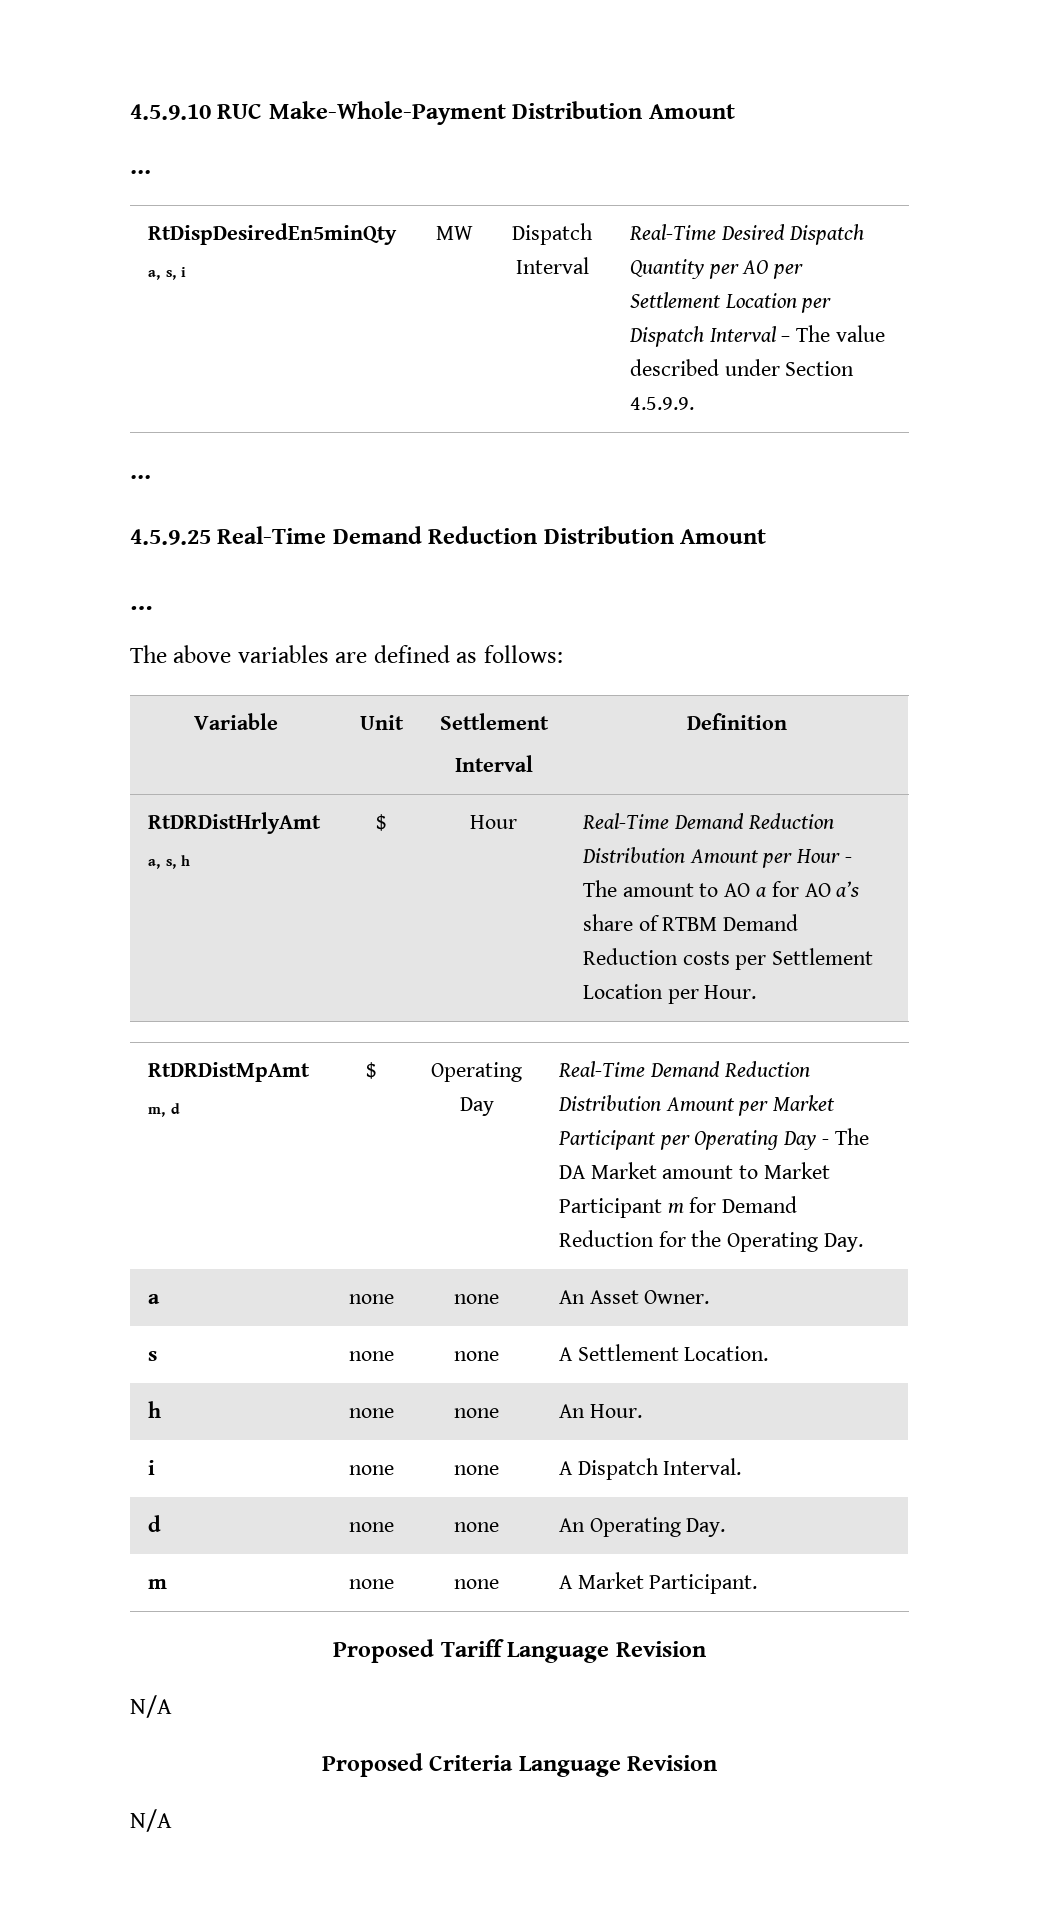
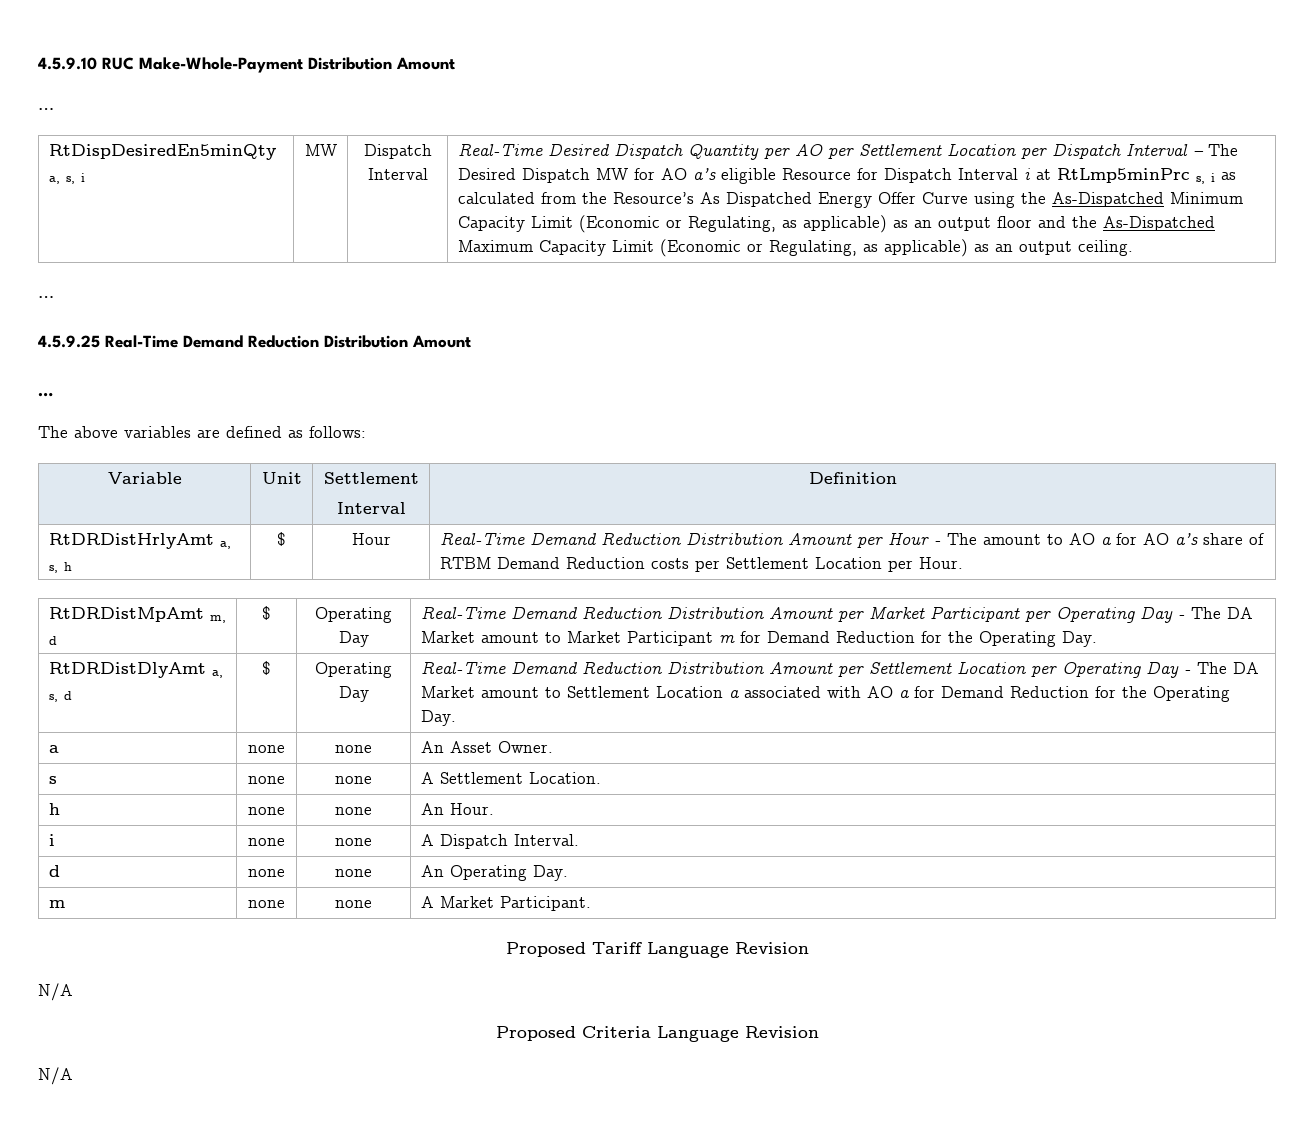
[835,325,885,342] [629,359,855,376] [629,397,694,410] value described under Section 4.5.9.9. -> [457,168,1236,184] [457,192,1243,208] [457,215,1215,233] [457,239,1133,257] Desired Dispatch MW for AO a’s eligible Resource for Dispatch Interval i at RtLmp5minPrc s, i as calculated from the Resource’s As Dispatched Energy Offer Curve using the As-Dispatched Minimum Capacity Limit (Economic or Regulating, as applicable) as an output floor and the As-Dispatched Maximum Capacity Limit (Economic or Regulating, as applicable) as an output ceiling.
(863, 1242) none -> [48,662,223,678] [48,691,72,702] [262,661,271,675] [315,662,392,678] [338,686,369,702] [420,661,1259,678] [420,686,1230,702] [420,710,456,726] // RtDRDistDlyAmt a, s, d | $ | Operating Day | Real-Time Demand Reduction Distribution Amount per Settlement Location per Operating Day - The DA Market amount to Settlement Location a associated with AO a for Demand Reduction for the Operating Day.

